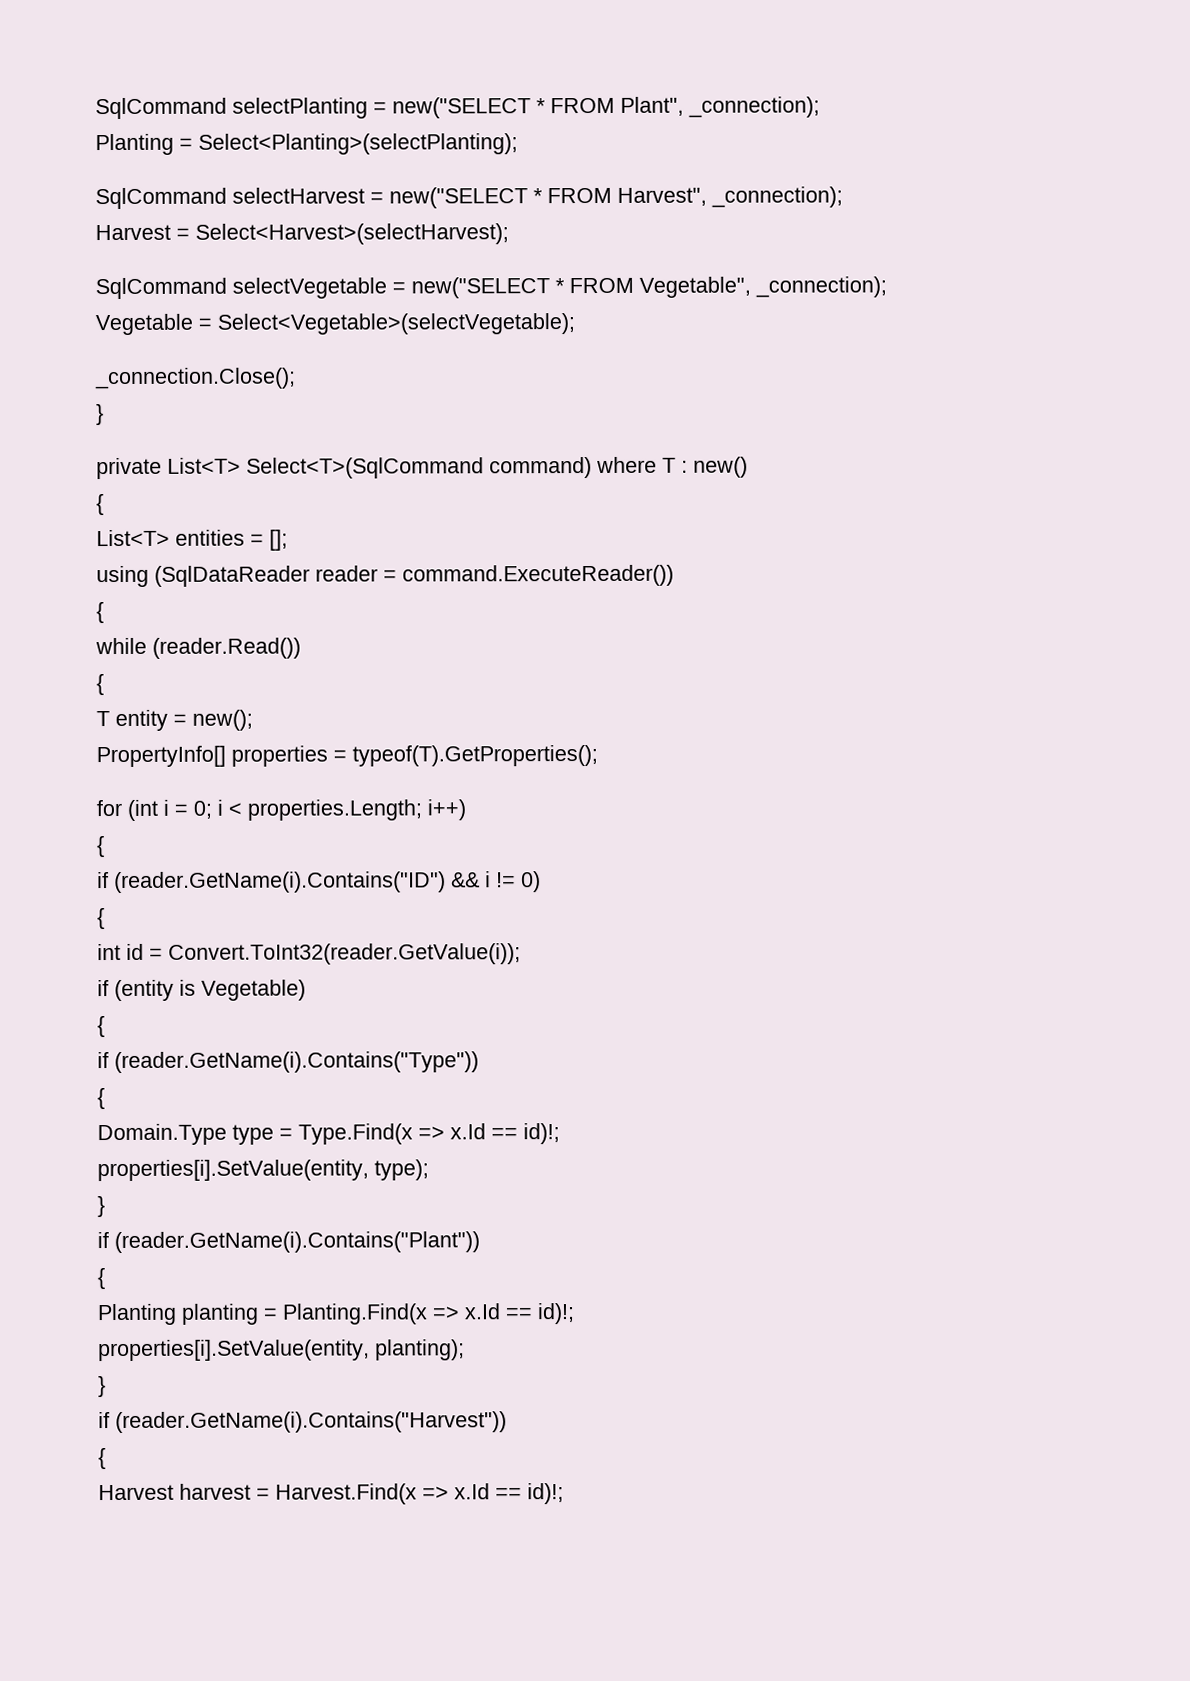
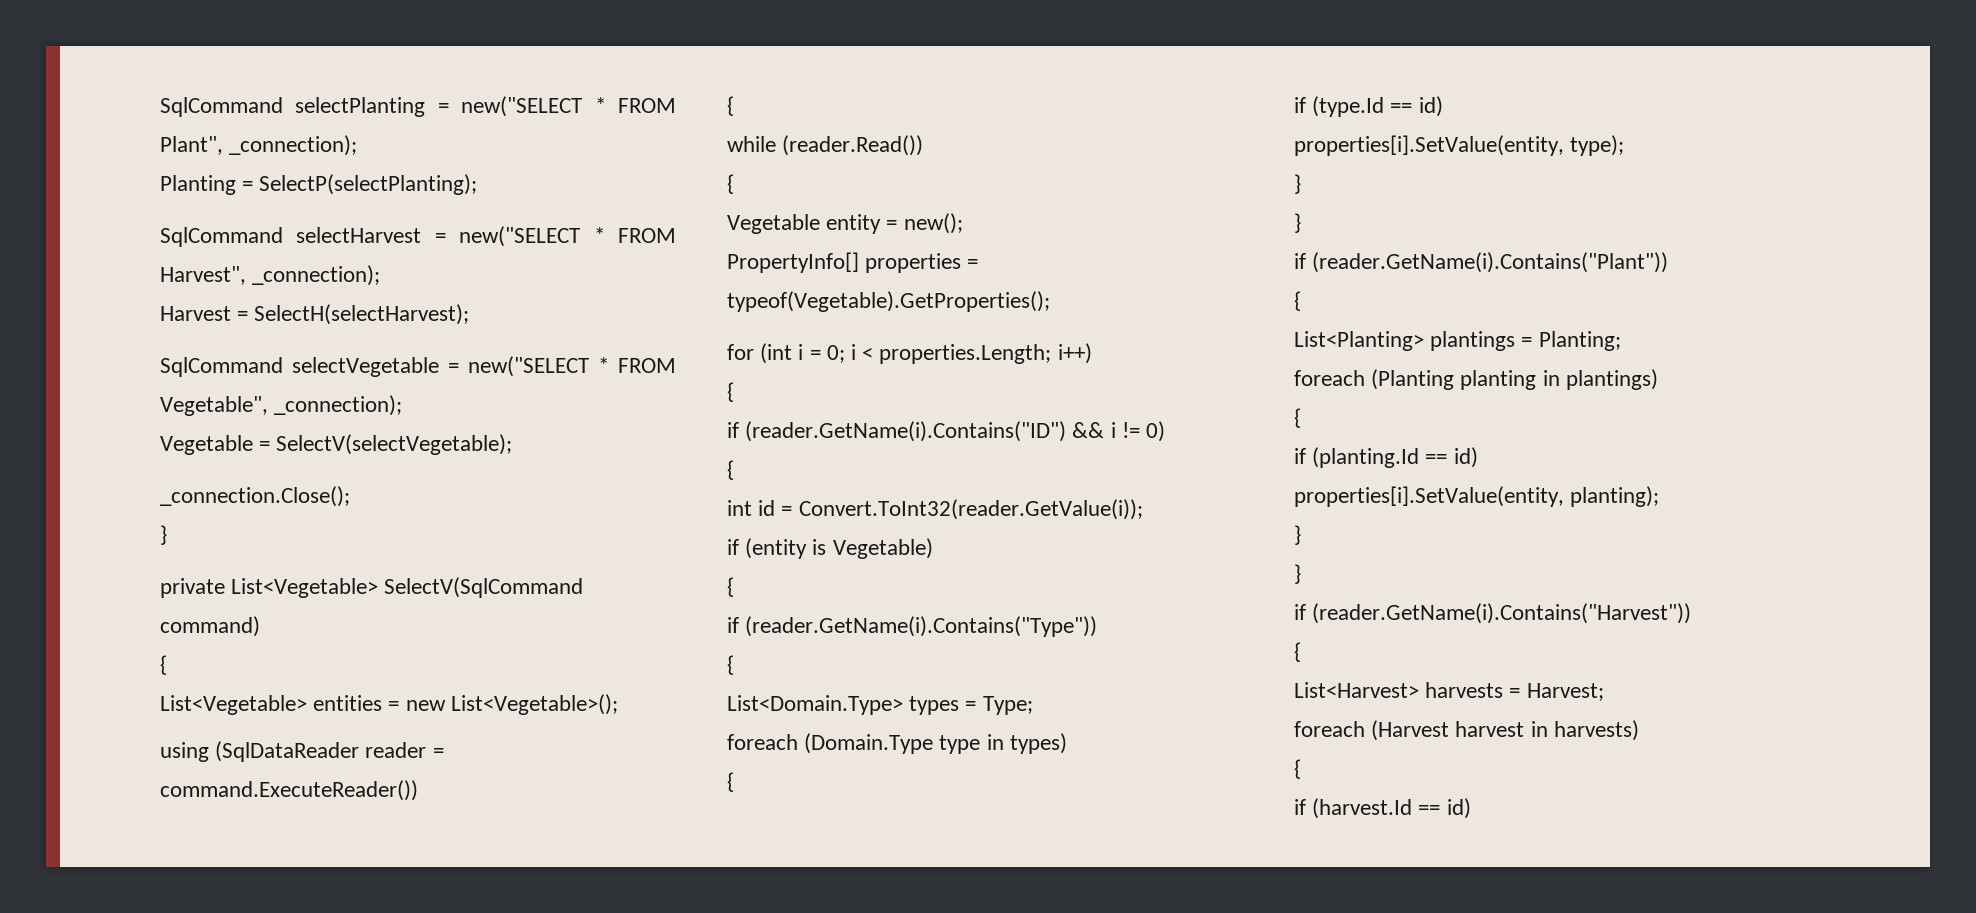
[198,133,518,155] Select<Planting>(selectPlanting); -> [259,174,478,195] SelectP(selectPlanting);
[195,223,509,245] Select<Harvest>(selectHarvest); -> [254,304,470,325] SelectH(selectHarvest);
[217,313,575,335] Select<Vegetable>(selectVegetable); -> [276,434,513,455] SelectV(selectVegetable);
[167,457,484,479] List<T> Select<T>(SqlCommand -> [231,577,584,598] List<Vegetable> SelectV(SqlCommand
[596,456,748,478] [96,494,104,516] [96,529,170,547] where T : new() // { // List<T> -> [160,655,167,675] [160,695,307,715] // { // List<Vegetable>
[269,529,288,551] []; -> [405,694,618,715] new List<Vegetable>();
[96,711,110,727] T -> [727,214,820,234] Vegetable
[352,744,598,767] typeof(T).GetProperties(); -> [727,291,1050,312] typeof(Vegetable).GetProperties();
[97,1123,560,1146] Domain.Type type = Type.Find(x => x.Id == id)!; -> [727,695,1033,715] [727,733,1067,754] [727,772,734,792] [1294,96,1443,117] List<Domain.Type> types = Type; // foreach (Domain.Type type in types) // { // if (type.Id == id)
(105, 1207) none -> [1294,213,1301,233] // }
[97,1303,575,1326] Planting planting = Planting.Find(x => x.Id == id)!; -> [1294,331,1621,351] [1294,369,1658,390] [1294,408,1301,428] [1294,447,1478,468] List<Planting> plantings = Planting; // foreach (Planting planting in plantings) // { // if (planting.Id == id)
(106, 1387) none -> [1294,564,1301,584] // }
[98,1483,564,1505] Harvest harvest = Harvest.Find(x => x.Id == id)!; -> [1294,682,1604,701] [1294,720,1639,741] [1294,759,1301,779] [1294,798,1471,819] List<Harvest> harvests = Harvest; // foreach (Harvest harvest in harvests) // { // if (harvest.Id == id)

